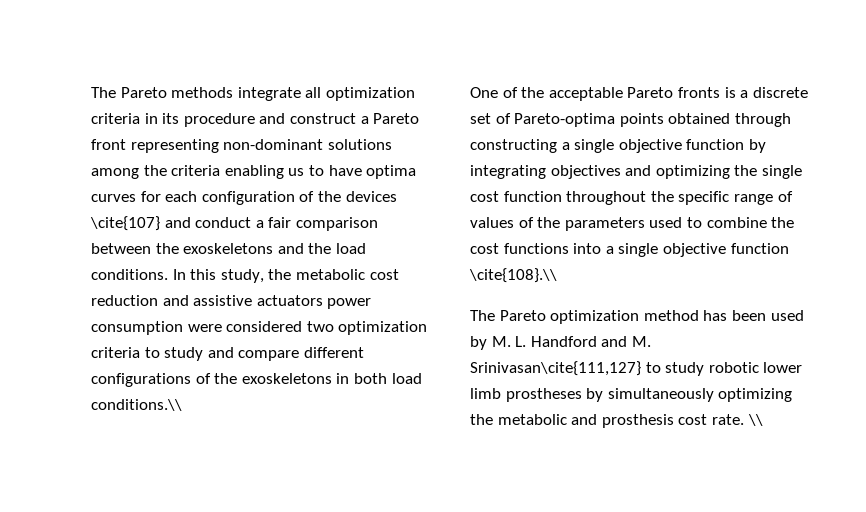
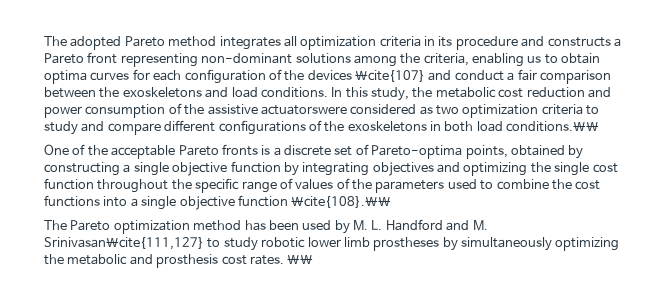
[91,87,301,101] The Pareto methods integrate -> [44,36,281,50] The adopted Pareto method integrates
[289,113,356,124] construct -> [547,37,611,47] constructs
[171,165,221,176] criteria -> [423,53,469,66] criteria,
[328,165,362,176] have -> [561,53,601,64] obtain
[308,243,332,254] the -> (229, 92) none
[193,295,372,309] [91,321,303,335] assistive actuators power consumption were considered -> [44,103,433,118] power consumption of the assistive actuatorswere considered as
[619,113,791,127] points obtained through -> [465,145,584,159] points, obtained by
[711,414,744,425] rate. -> [249,255,284,265] rates.

